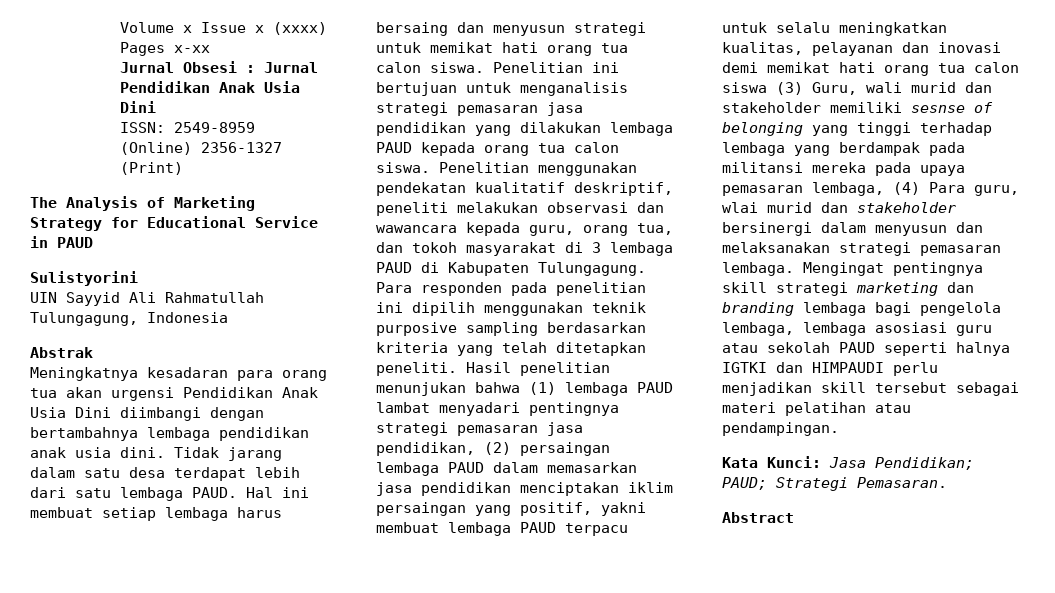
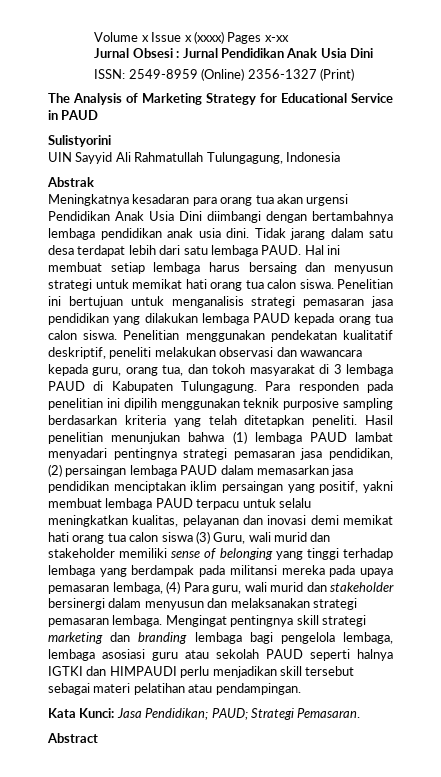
[911,105,965,113] sesnse -> [171,551,201,558] sense
[722,202,758,213] wlai -> [244,582,267,592] wali

